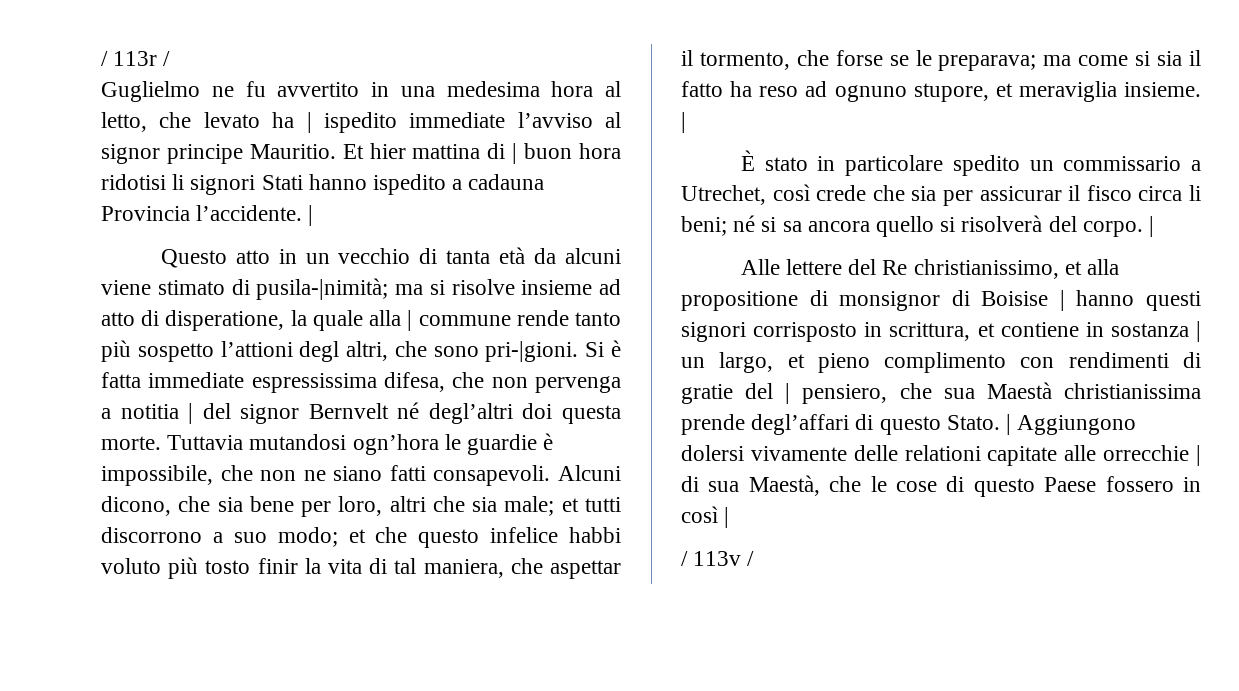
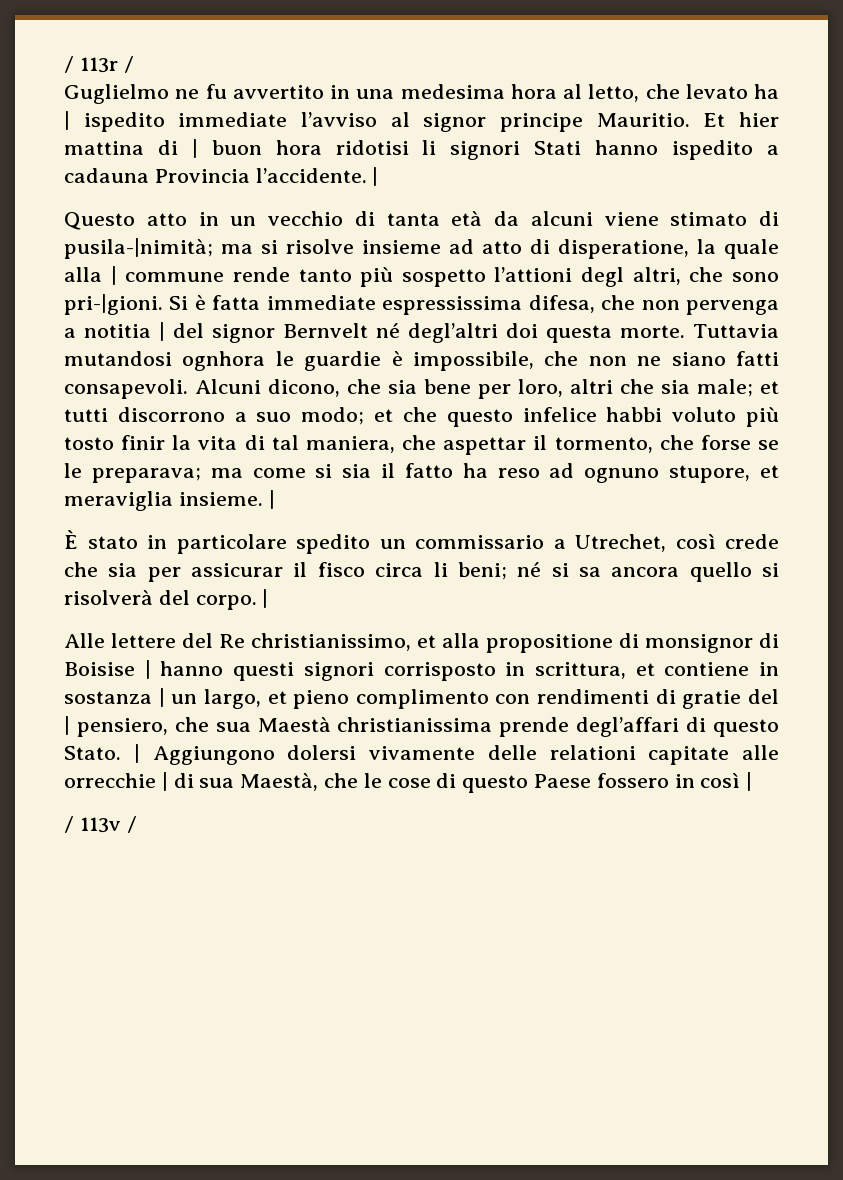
[352,434,439,455] ogn’hora -> [182,351,266,371] ognhora

